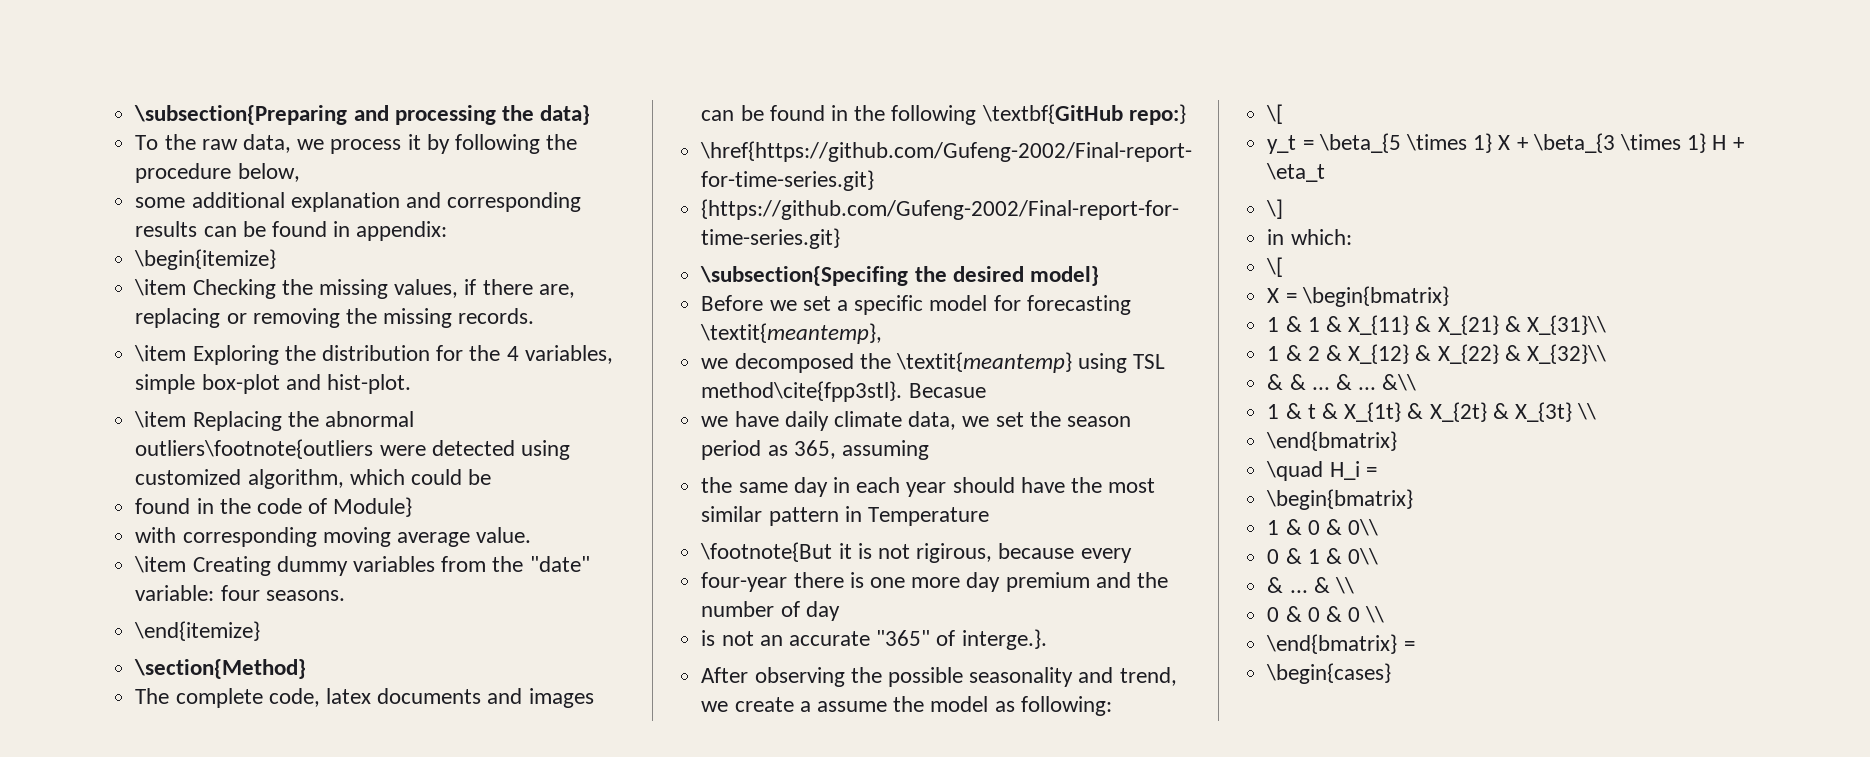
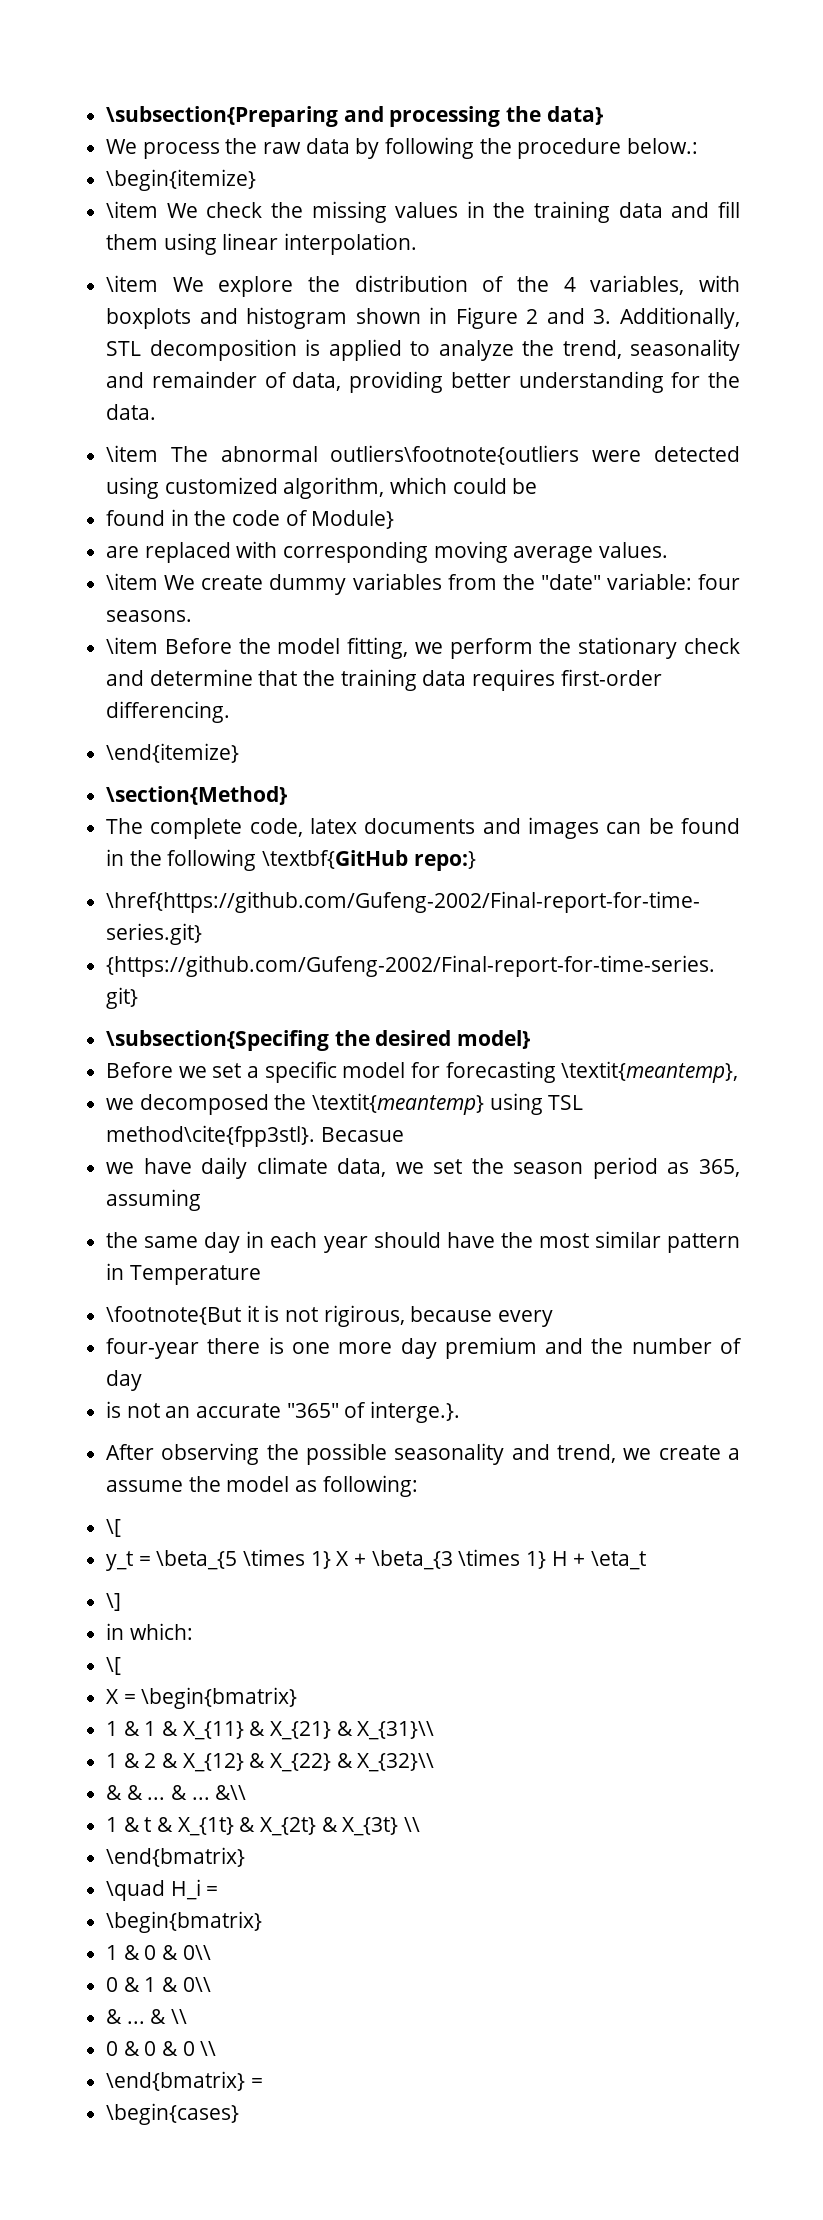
[135,134,578,154] [135,163,300,183] [135,192,582,212] [135,221,448,241] [134,249,277,270] [134,279,575,299] [135,308,535,328] [134,345,279,365] To the raw data, we process it by following the procedure below, // some additional explanation and corresponding results can be found in appendix: // \begin{itemize} // \item Checking the missing values, if there are, replacing or removing the missing records. // \item Exploring -> [106,137,699,159] [106,169,257,191] [106,201,740,223] [106,233,418,255] [106,275,294,297] We process the raw data by following the procedure below.: // \begin{itemize} // \item We check the missing values in the training data and fill them using linear interpolation. // \item We explore
[436,345,464,361] for -> [482,276,505,292] of
[135,374,411,394] [134,411,319,431] simple box-plot and hist-plot. // \item Replacing the -> [699,275,740,292] [106,307,741,329] [106,339,740,361] [106,371,740,393] [106,404,157,420] [106,445,208,462] with boxplots and histogram shown in Figure 2 and 3. Additionally, STL decomposition is applied to analyze the trend, seasonality and remainder of data, providing better understanding for the data. // \item The
(413, 507) none -> [106,542,231,563] are replaced
[476,527,532,543] [134,556,271,576] value. // \item Creating -> [599,542,669,558] [106,573,264,590] values. // \item We create
(345, 595) none -> [106,637,740,659] [106,669,662,691] [106,701,231,723] // \item Before the model fitting, we perform the stationary check and determine that the training data requires first-order differencing.

